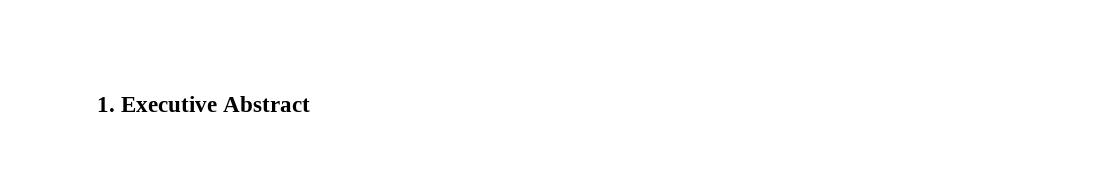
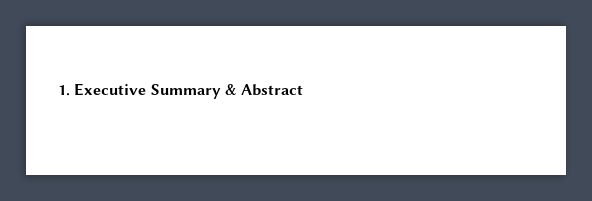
(218, 104) none -> [150,84,237,99] Summary &

